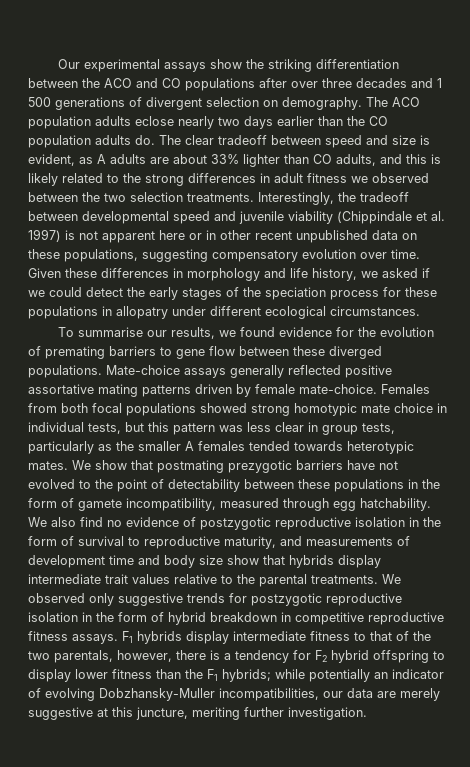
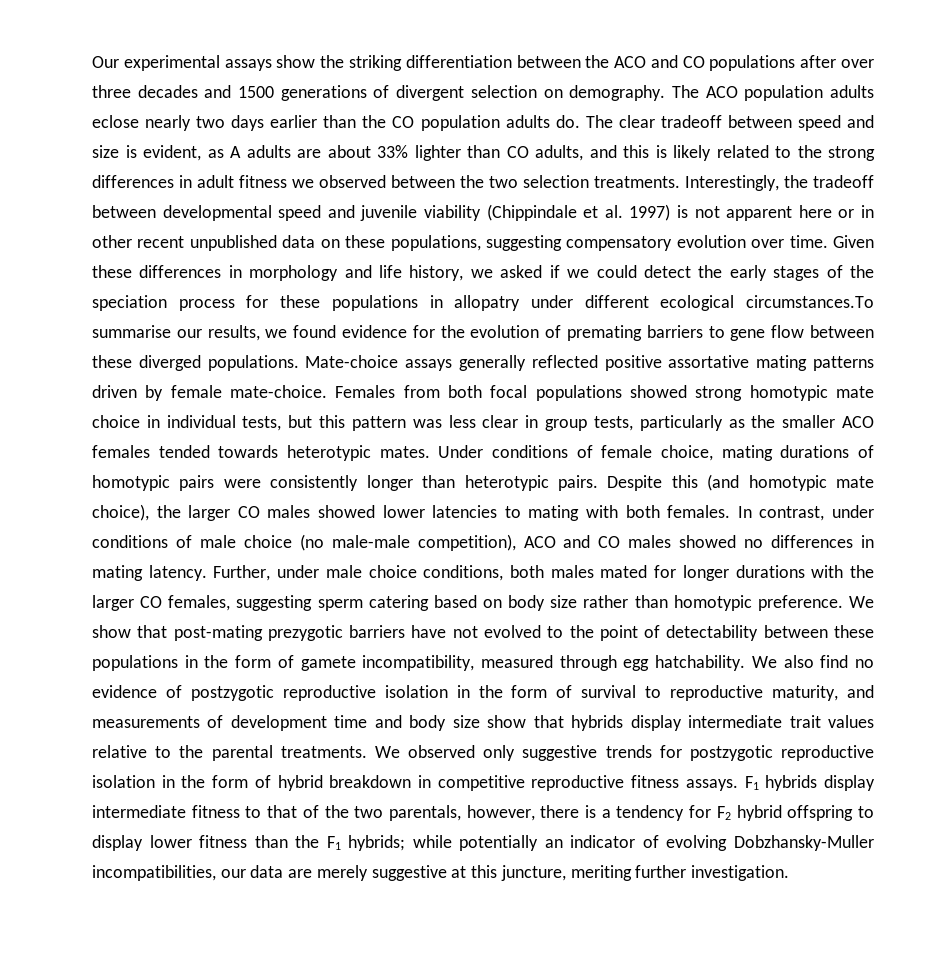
[437,78,442,88] [28,97,51,107] 1 500 -> [238,86,275,98] 1500
[330,306,420,316] [57,327,74,337] circumstances. // To -> [746,295,874,308] circumstances.To
[185,441,194,451] A -> [842,416,875,428] ACO
(68, 465) none -> [438,445,874,461] [92,474,874,491] [92,504,875,521] [92,534,875,551] [92,565,874,581] [92,595,843,611] Under conditions of female choice, mating durations of homotypic pairs were consistently longer than heterotypic pairs. Despite this (and homotypic mate choice), the larger CO males showed lower latencies to mating with both females. In contrast, under conditions of male choice (no male-male competition), ACO and CO males showed no differences in mating latency. Further, under male choice conditions, both males mated for longer durations with the larger CO females, suggesting sperm catering based on body size rather than homotypic preference.
[157,460,224,473] postmating -> [173,625,263,641] post-mating

